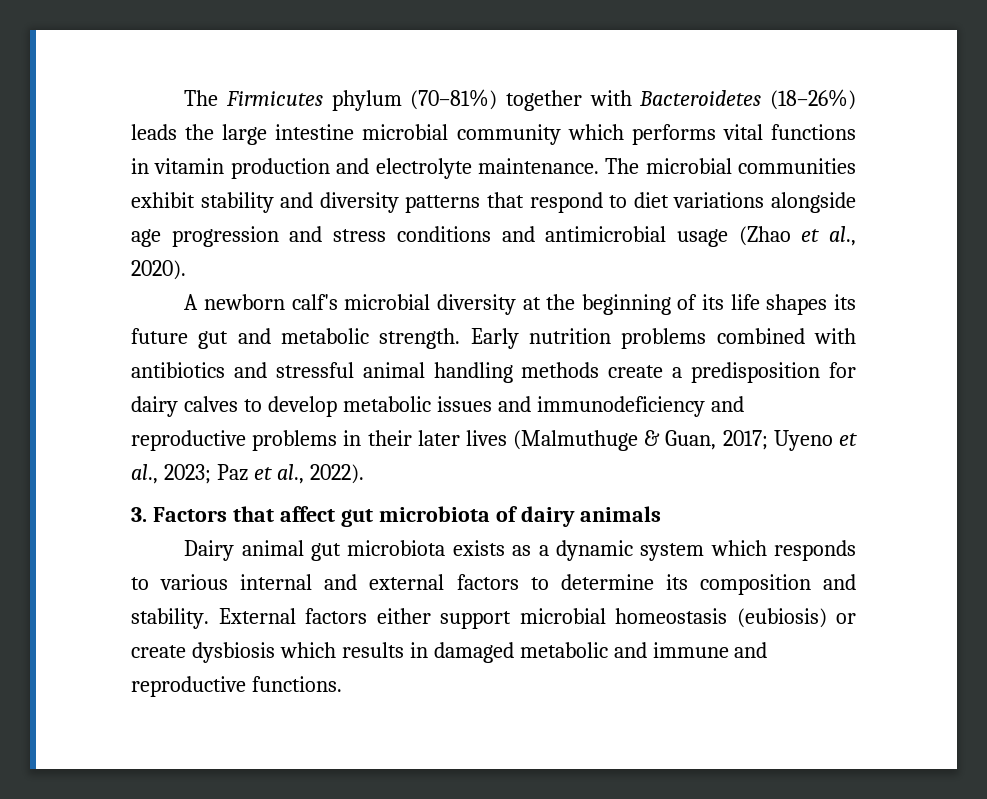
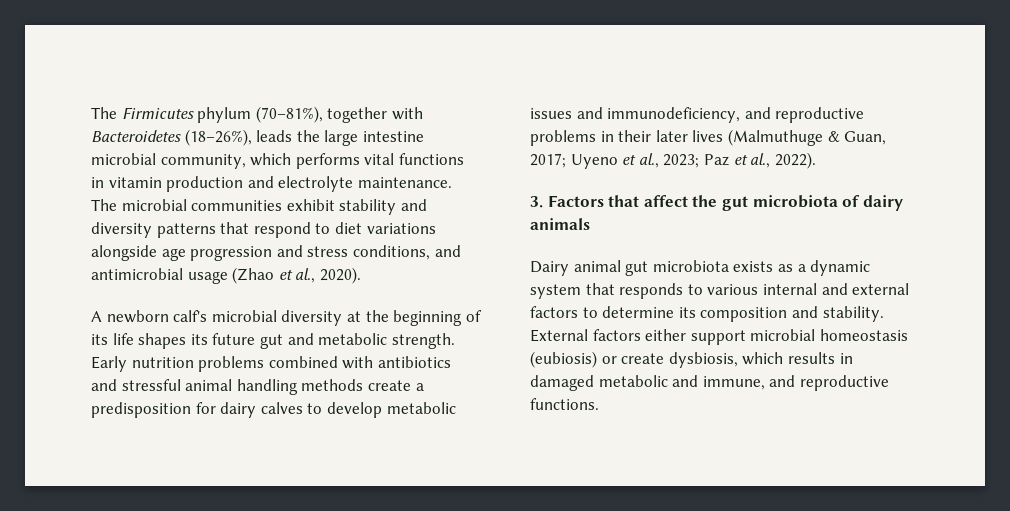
[410,89,498,110] (70–81%) -> [255,106,323,123] (70–81%),
[770,89,856,110] (18–26%) -> [184,129,252,146] (18–26%),
[456,124,561,145] community -> [160,154,246,169] community,
[396,226,491,242] conditions -> [352,245,430,260] conditions,
[536,396,705,417] immunodeficiency -> [607,107,741,123] immunodeficiency,
(335, 514) none -> [692,195,718,207] the
[710,540,767,556] which -> [585,283,615,295] that
[191,642,275,663] dysbiosis -> [668,352,738,368] dysbiosis,
[652,642,729,658] immune -> [702,376,765,390] immune,

